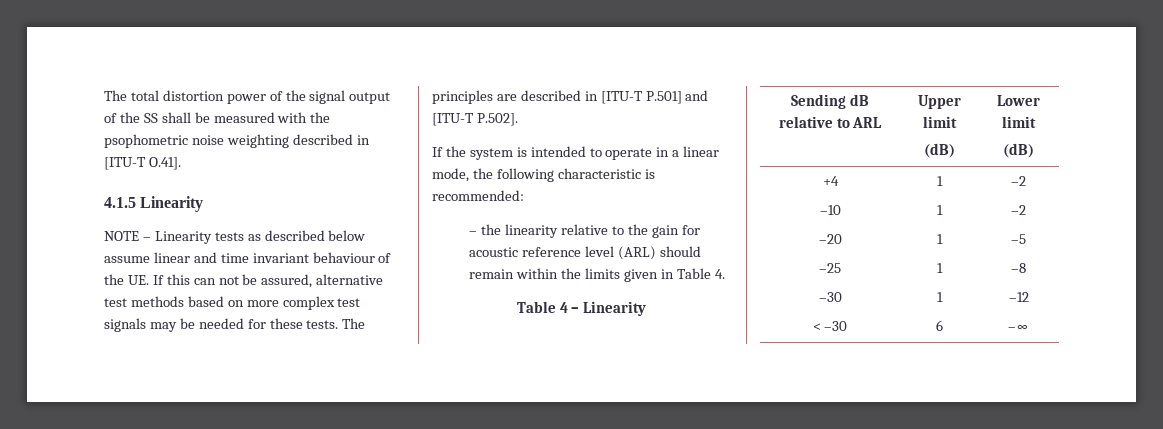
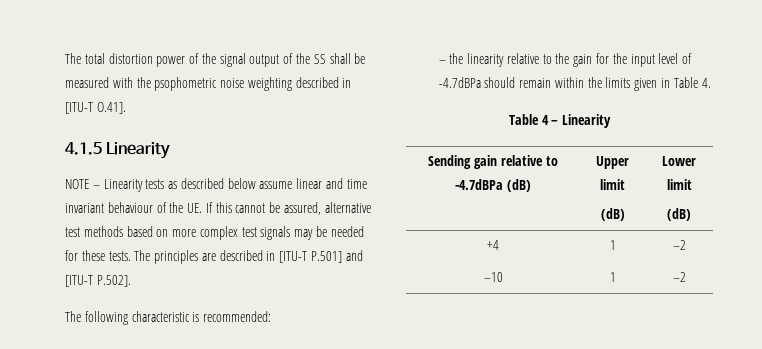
[193,276,239,285] can not -> [235,203,266,213] cannot
[432,146,720,160] [432,168,493,182] If the system is intended to operate in a linear mode, the -> [65,311,81,322] The
[469,246,656,260] acoustic reference level (ARL) -> [612,53,693,67] [438,77,481,88] the input level of -4.7dBPa
[849,94,869,106] [778,116,883,128] dB relative to ARL -> [474,155,558,169] [455,179,531,192] gain relative to -4.7dBPa (dB)
[818,234,842,244] [819,263,841,273] [818,292,842,302] [812,321,848,331] [936,176,943,186] [936,205,943,215] [936,234,943,244] [936,263,943,273] [936,292,943,302] [935,320,943,331] [1011,176,1026,186] [1011,205,1026,215] [1011,234,1026,244] [1011,263,1026,273] [1008,292,1029,302] [1008,325,1029,331] // –20 // –25 // –30 // < –30 | 1 // 1 // 1 // 1 // 1 // 6 | –2 // –2 // –5 // –8 // –12 // –∞ -> [609,240,616,250] [609,272,616,282] [672,240,686,250] [672,272,686,282] | 1 // 1 | –2 // –2

